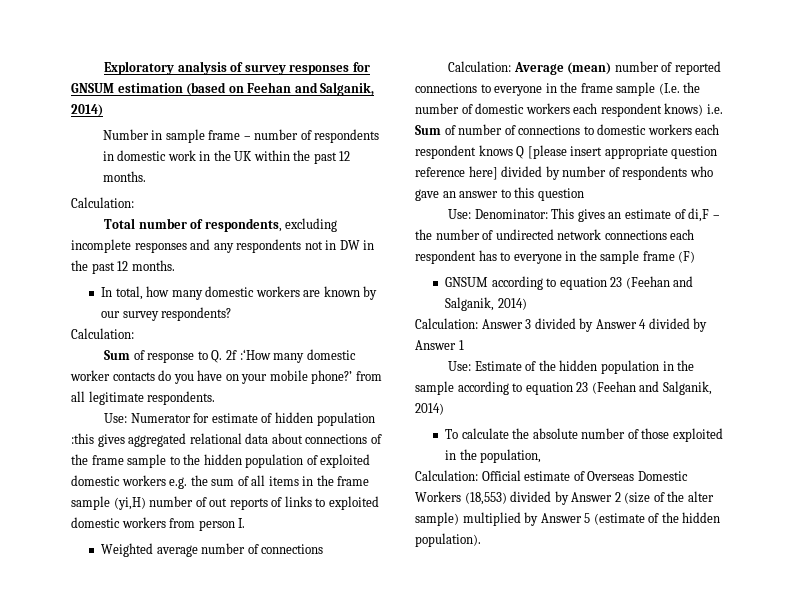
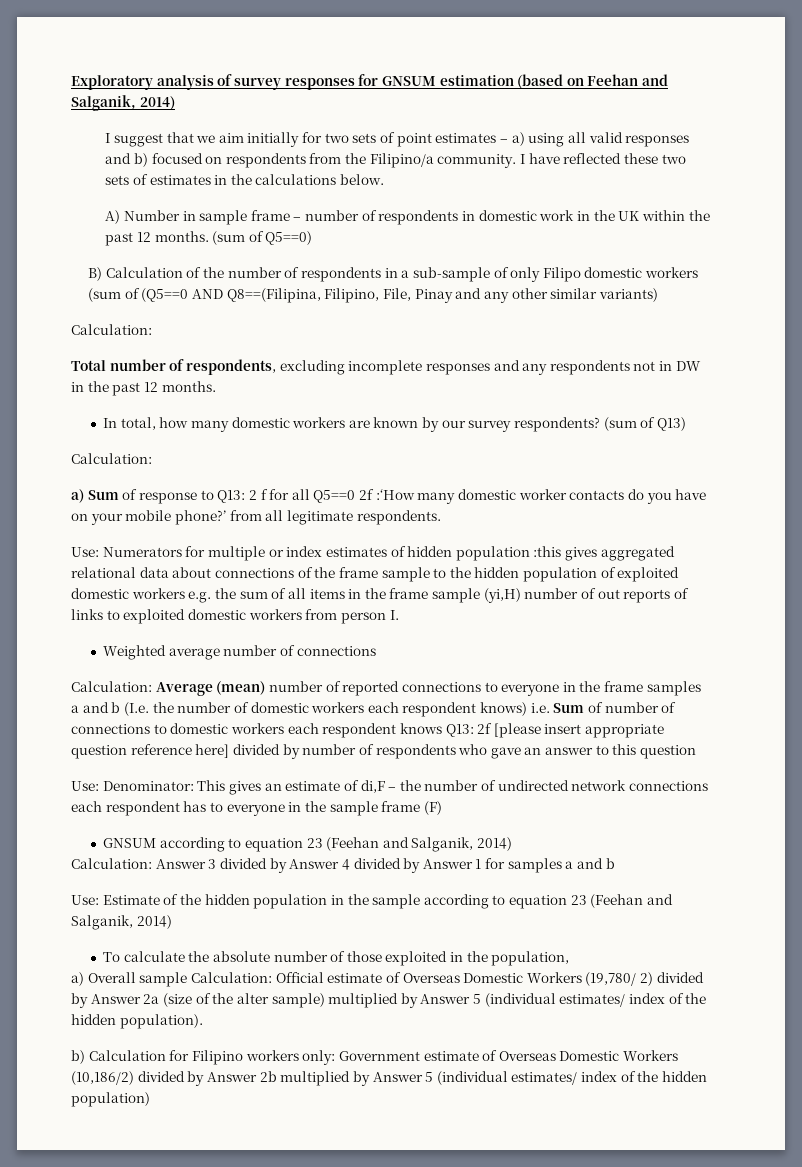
(103, 110) none -> [105,132,690,147] [105,153,686,168] [105,174,385,185] [105,210,121,224] I suggest that we aim initially for two sets of point estimates – a) using all valid responses and b) focused on respondents from the Filipino/a community. I have reflected these two sets of estimates in the calculations below. // A)
(146, 176) none -> [212,231,313,245] [88,267,699,282] [88,288,658,303] (sum of Q5==0) // B) Calculation of the number of respondents in a sub-sample of only Filipo domestic workers (sum of (Q5==0 AND Q8==(Filipina, Filipino, File, Pinay and any other similar variants)
[71,328,134,339] // Calculation: // -> [603,417,686,431] [71,453,152,464] [71,489,84,503] (sum of Q13) // Calculation: // a)
[211,350,223,363] Q. -> [217,489,356,503] Q13: 2 f for all Q5==0
[130,413,258,423] Numerator for estimate -> [102,546,387,561] Numerators for multiple or index estimates
[616,82,656,96] sample -> [646,681,701,696] [71,702,121,713] samples a and b
[516,146,525,159] Q -> [445,723,493,737] Q13: 2f
(464, 345) none -> [485,858,615,873] for samples a and b
(542, 456) none -> [71,972,188,987] a) Overall sample
[464,491,621,505] (18,553) divided by Answer 2 -> [585,972,704,986] [71,993,160,1008] (19,780/ 2) divided by Answer 2a
[593,513,645,525] (estimate -> [484,993,666,1007] (individual estimates/ index
(481, 540) none -> [71,1050,679,1065] [71,1071,708,1086] [71,1092,150,1107] // b) Calculation for Filipino workers only: Government estimate of Overseas Domestic Workers (10,186/2) divided by Answer 2b multiplied by Answer 5 (individual estimates/ index of the hidden population)

